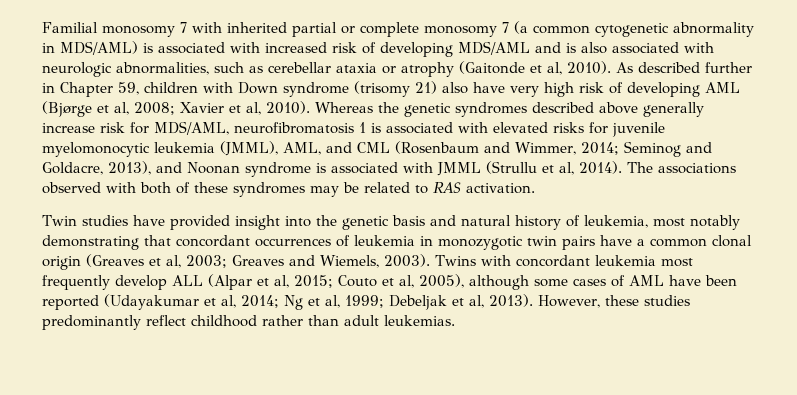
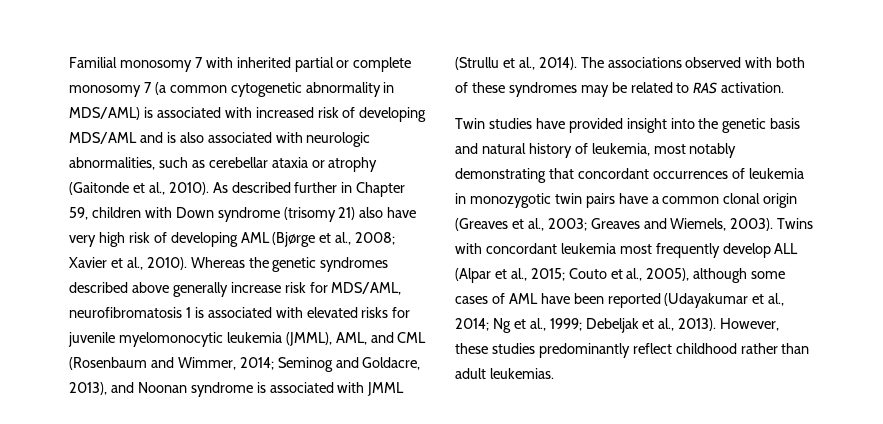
[547,62,562,75] al, -> [148,182,165,195] al.,
[114,102,129,115] al, -> [335,232,352,245] al.,
[246,102,261,115] al, -> [126,257,143,270] al.,
[559,162,574,175] al, -> [518,57,535,70] al.,
[166,255,181,268] al, -> [527,218,544,231] al.,
[274,275,289,288] al, -> [510,268,527,281] al.,
[399,275,414,288] al, -> [626,268,643,281] al.,
[221,295,236,308] al, -> [768,293,785,306] al.,
[325,295,340,308] al, -> [529,318,546,331] al.,
[469,295,484,308] al, -> [658,318,675,331] al.,

